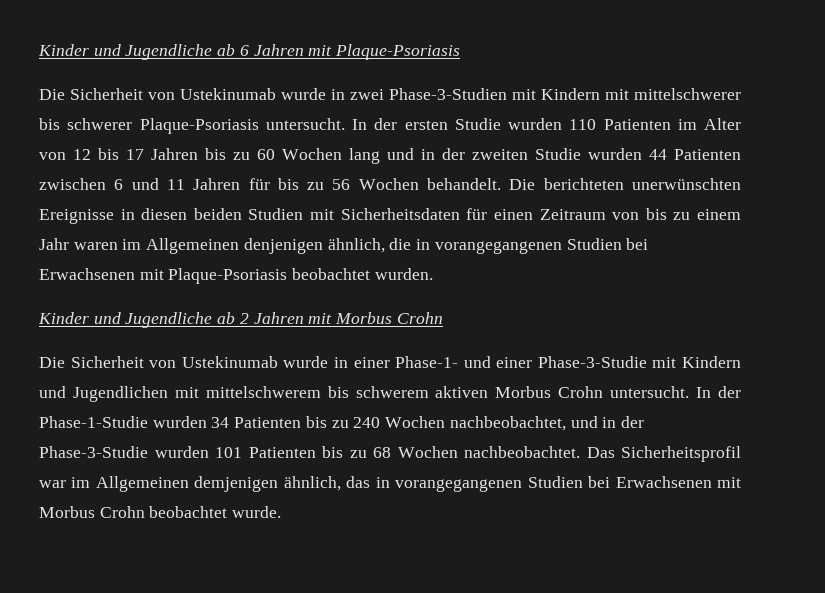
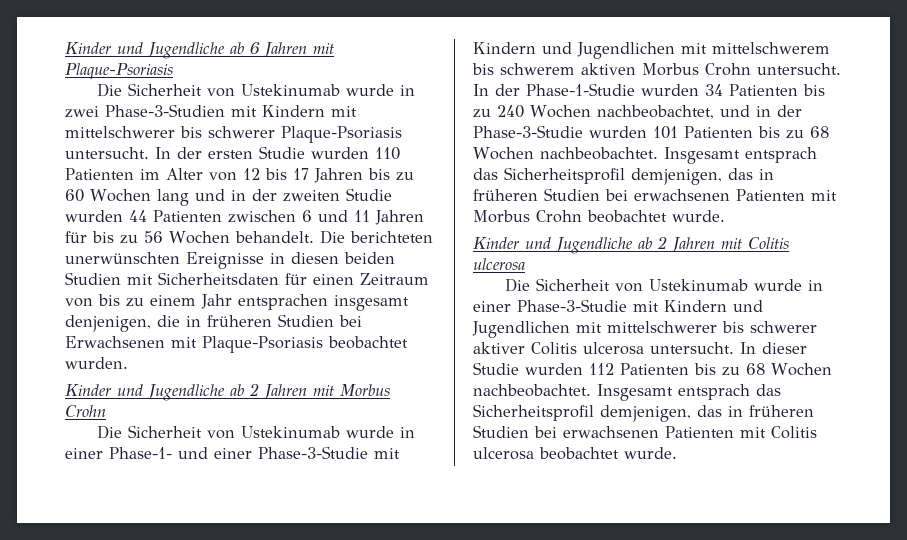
[73,238,385,254] waren im Allgemeinen denjenigen ähnlich, -> [238,294,409,311] [65,315,151,332] entsprachen insgesamt denjenigen,
[434,241,562,254] vorangegangenen -> [207,315,272,327] früheren
[586,446,741,462] [39,476,712,492] Das Sicherheitsprofil war im Allgemeinen demjenigen ähnlich, das in vorangegangenen Studien bei Erwachsenen -> [663,147,817,164] [473,167,774,185] [473,188,805,201] Insgesamt entsprach das Sicherheitsprofil demjenigen, das in früheren Studien bei erwachsenen Patienten
(282, 512) none -> [473,236,789,254] [473,258,525,270] [505,278,824,292] [473,299,763,312] [472,321,817,338] [473,342,807,355] [473,362,832,376] [473,384,781,401] [473,404,814,422] [473,425,817,439] [473,447,677,460] // Kinder und Jugendliche ab 2 Jahren mit Colitis ulcerosa // Die Sicherheit von Ustekinumab wurde in einer Phase-3-Studie mit Kindern und Jugendlichen mit mittelschwerer bis schwerer aktiver Colitis ulcerosa untersucht. In dieser Studie wurden 112 Patienten bis zu 68 Wochen nachbeobachtet. Insgesamt entsprach das Sicherheitsprofil demjenigen, das in früheren Studien bei erwachsenen Patienten mit Colitis ulcerosa beobachtet wurde.

